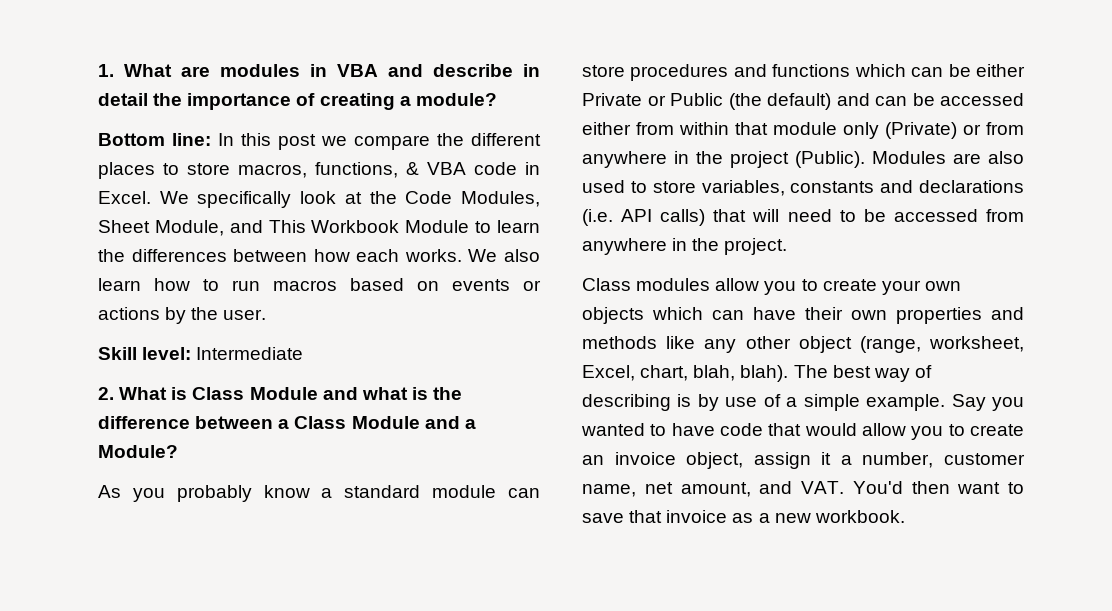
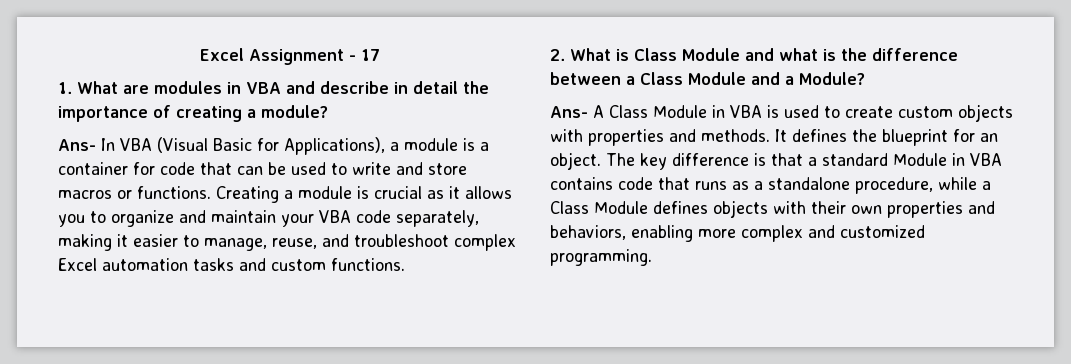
(98, 70) none -> [199,48,380,65] Excel Assignment - 17 //
[98,133,541,150] [98,162,540,179] [98,191,540,208] [98,220,541,236] [98,249,540,262] [98,278,541,291] [98,307,267,324] [98,347,304,360] Bottom line: In this post we compare the different places to store macros, functions, & VBA code in Excel. We specifically look at the Code Modules, Sheet Module, and This Workbook Module to learn the differences between how each works. We also learn how to run macros based on events or actions by the user. // Skill level: Intermediate -> [58,137,489,155] [58,162,467,175] [58,186,512,203] [58,210,479,227] [58,234,516,251] [58,258,405,271] Ans- In VBA (Visual Basic for Applications), a module is a container for code that can be used to write and store macros or functions. Creating a module is crucial as it allows you to organize and maintain your VBA code separately, making it easier to manage, reuse, and troubleshoot complex Excel automation tasks and custom functions.
[98,485,541,502] [582,64,1025,81] [582,93,1024,110] [582,122,1024,139] [582,151,1024,168] [582,180,1024,196] [582,209,1024,226] [582,238,788,255] [582,278,961,295] [582,307,1024,324] [582,336,1024,353] [582,365,932,382] [582,394,1024,411] [581,423,1024,440] [582,452,1025,469] [582,481,1024,497] [582,510,905,523] As you probably know a standard module can store procedures and functions which can be either Private or Public (the default) and can be accessed either from within that module only (Private) or from anywhere in the project (Public). Modules are also used to store variables, constants and declarations (i.e. API calls) that will need to be accessed from anywhere in the project. // Class modules allow you to create your own objects which can have their own properties and methods like any other object (range, worksheet, Excel, chart, blah, blah). The best way of describing is by use of a simple example. Say you wanted to have code that would allow you to create an invoice object, assign it a number, customer name, net amount, and VAT. You'd then want to save that invoice as a new workbook. -> [550,104,1013,122] [550,129,998,146] [550,152,1002,170] [550,177,991,194] [550,200,995,218] [550,225,925,242] [550,249,652,266] Ans- A Class Module in VBA is used to create custom objects with properties and methods. It defines the blueprint for an object. The key difference is that a standard Module in VBA contains code that runs as a standalone procedure, while a Class Module defines objects with their own properties and behaviors, enabling more complex and customized programming.

